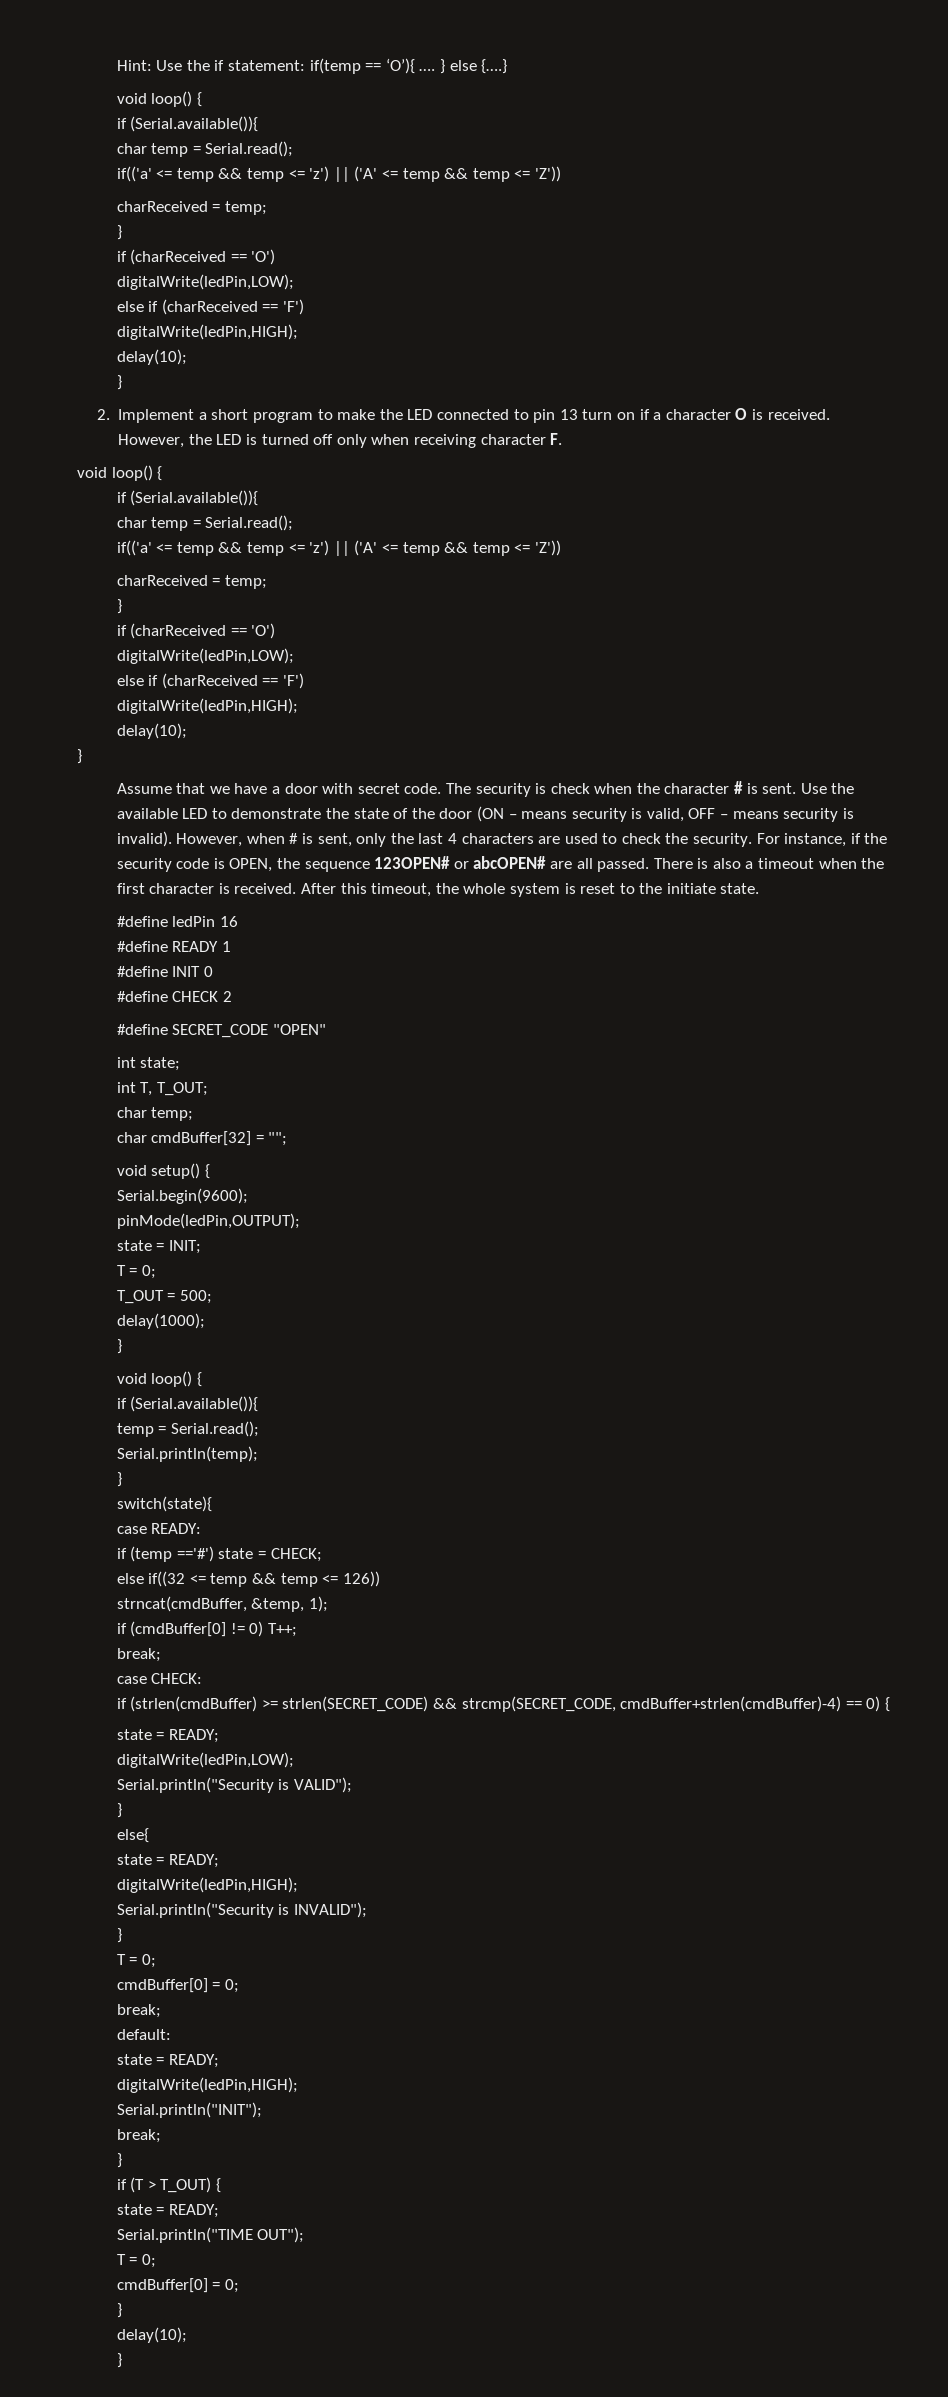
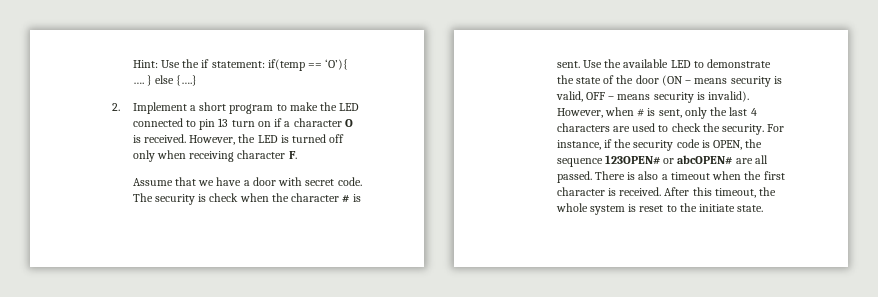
[116,91,202,107] [116,116,259,132] [116,141,294,157] [116,166,561,182] [116,201,267,215] [116,225,122,240] [116,249,276,265] [116,274,294,290] [116,299,304,315] [116,324,298,340] [116,349,187,365] [116,375,122,390] // void loop() { // if (Serial.available()){ // char temp = Serial.read(); // if(('a' <= temp && temp <= 'z') || ('A' <= temp && temp <= 'Z')) // charReceived = temp; // } // if (charReceived == 'O') // digitalWrite(ledPin,LOW); // else if (charReceived == 'F') // digitalWrite(ledPin,HIGH); // delay(10); // } -> (198, 80) none
[77,465,163,481] [116,490,259,506] [116,515,294,531] [116,540,561,556] [116,575,267,589] [116,599,122,614] [116,623,276,639] [116,648,294,664] [116,673,304,689] [116,698,298,714] [116,723,187,739] [77,749,82,764] // void loop() { // if (Serial.available()){ // char temp = Serial.read(); // if(('a' <= temp && temp <= 'z') || ('A' <= temp && temp <= 'Z')) // charReceived = temp; // } // if (charReceived == 'O') // digitalWrite(ledPin,LOW); // else if (charReceived == 'F') // digitalWrite(ledPin,HIGH); // delay(10); // } -> (297, 155) none
[116,916,238,927] [116,941,231,952] [116,966,213,977] [116,991,232,1002] [116,1024,326,1038] [116,1057,181,1071] [116,1082,208,1096] [116,1107,194,1121] [116,1131,288,1146] [116,1163,210,1179] [116,1188,248,1204] [116,1213,300,1229] [116,1240,201,1254] [116,1265,156,1279] [116,1290,212,1304] [116,1313,205,1329] [116,1339,122,1354] [116,1371,202,1387] [116,1396,259,1412] [116,1421,259,1437] [116,1446,258,1462] [116,1472,122,1487] [116,1496,212,1512] [116,1523,202,1534] [116,1546,322,1562] [116,1571,380,1587] [116,1596,328,1612] [116,1621,297,1637] [116,1648,161,1662] [116,1673,203,1684] [116,1696,890,1712] [116,1729,219,1743] [116,1752,294,1768] [116,1777,352,1793] [116,1803,122,1818] [116,1828,149,1843] [116,1854,219,1868] [116,1877,298,1893] [116,1902,367,1918] [116,1928,122,1943] [116,1954,156,1968] [116,1978,239,1993] [116,2004,161,2018] [116,2029,171,2040] [116,2054,219,2068] [116,2077,298,2093] [116,2102,262,2118] [116,2129,161,2143] [116,2153,122,2168] [116,2177,221,2193] [116,2204,219,2218] [116,2227,305,2243] [116,2254,156,2268] [116,2278,239,2293] [116,2303,122,2318] [116,2327,187,2343] [116,2353,122,2368] // #define ledPin 16 // #define READY 1 // #define INIT 0 // #define CHECK 2 // #define SECRET_CODE "OPEN" // int state; // int T, T_OUT; // char temp; // char cmdBuffer[32] = ""; // void setup() { // Serial.begin(9600); // pinMode(ledPin,OUTPUT); // state = INIT; // T = 0; // T_OUT = 500; // delay(1000); // } // void loop() { // if (Serial.available()){ // temp = Serial.read(); // Serial.println(temp); // } // switch(state){ // case READY: // if (temp =='#') state = CHECK; // else if((32 <= temp && temp <= 126)) // strncat(cmdBuffer, &temp, 1); // if (cmdBuffer[0] != 0) T++; // break; // case CHECK: // if (strlen(cmdBuffer) >= strlen(SECRET_CODE) && strcmp(SECRET_CODE, cmdBuffer+strlen(cmdBuffer)-4) == 0) { // state = READY; // digitalWrite(ledPin,LOW); // Serial.println("Security is VALID"); // } // else{ // state = READY; // digitalWrite(ledPin,HIGH); // Serial.println("Security is INVALID"); // } // T = 0; // cmdBuffer[0] = 0; // break; // default: // state = READY; // digitalWrite(ledPin,HIGH); // Serial.println("INIT"); // break; // } // if (T > T_OUT) { // state = READY; // Serial.println("TIME OUT"); // T = 0; // cmdBuffer[0] = 0; // } // delay(10); // } -> (764, 208) none

